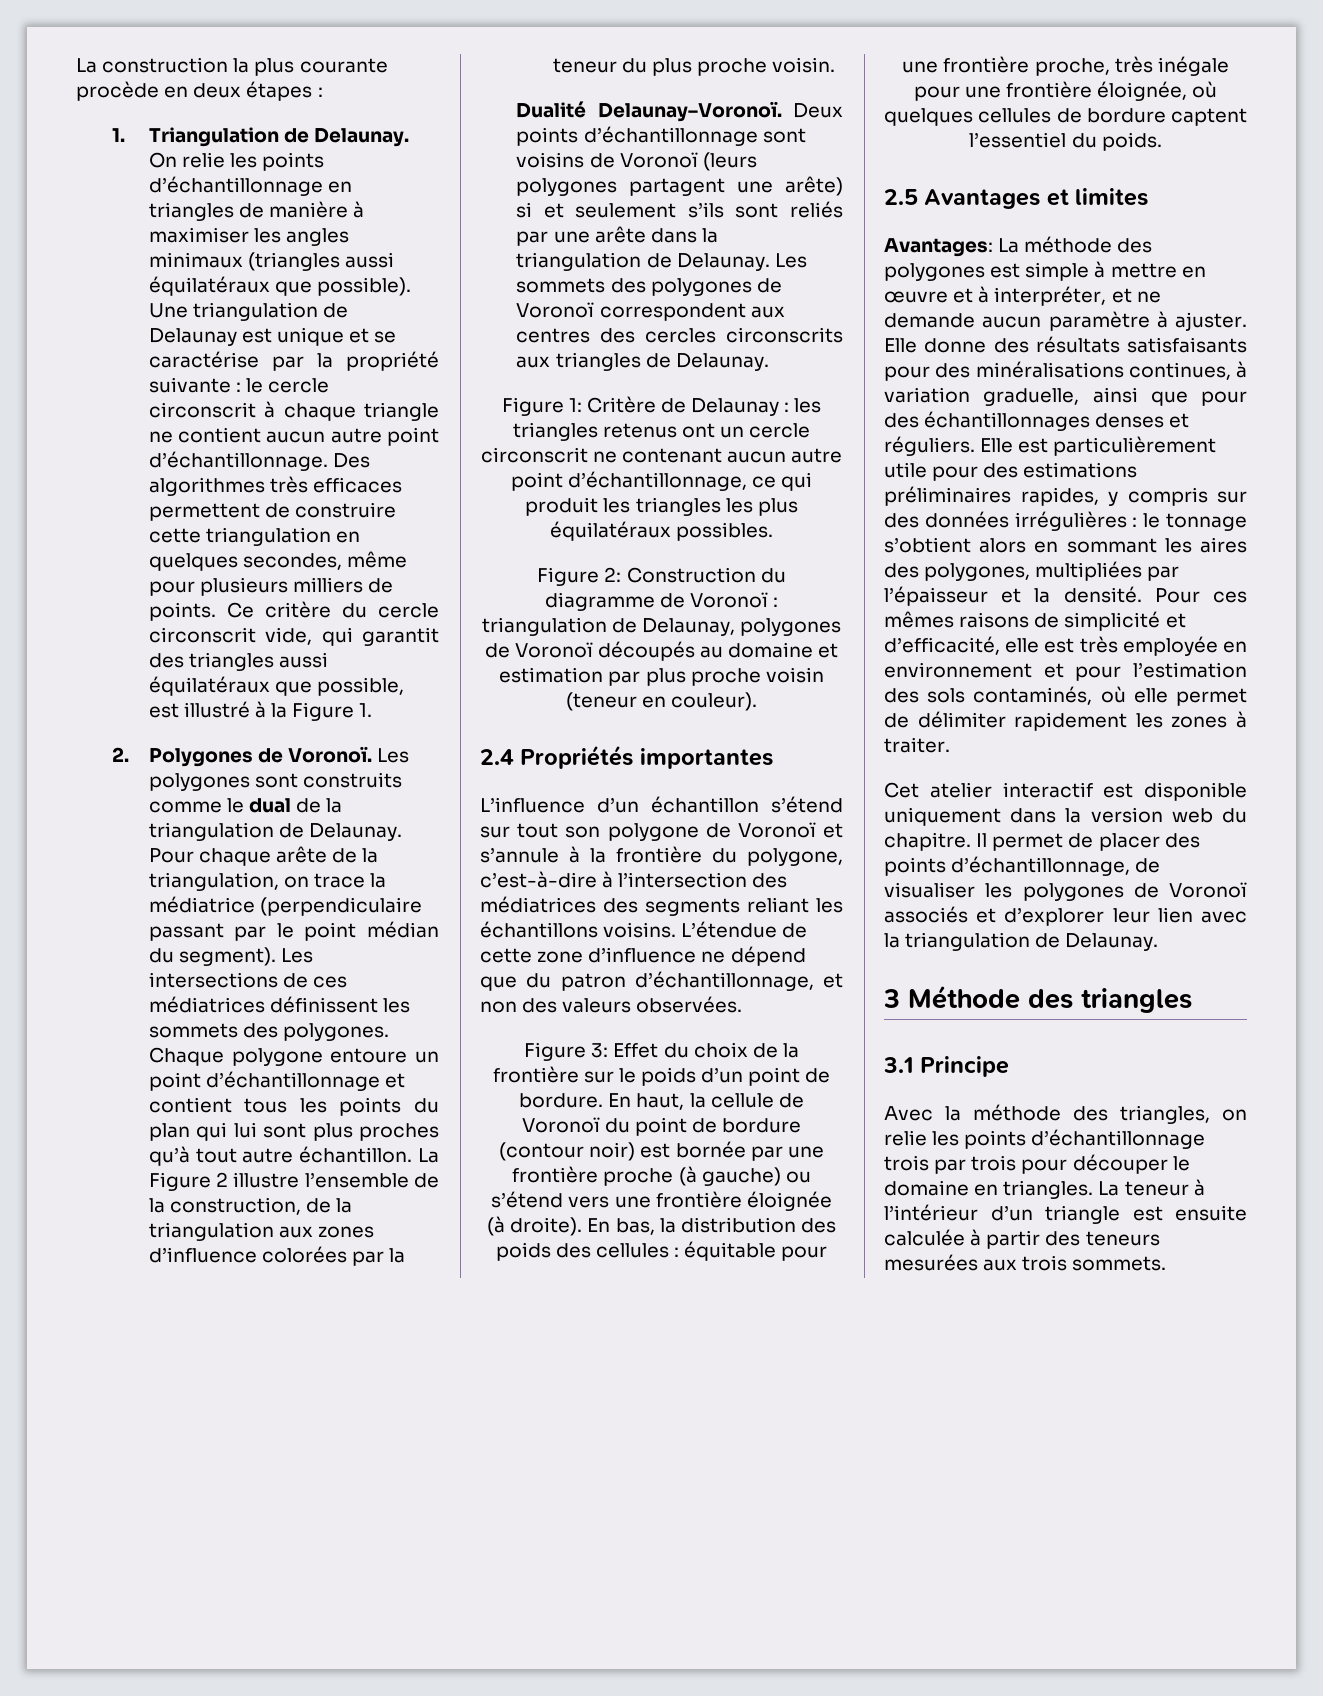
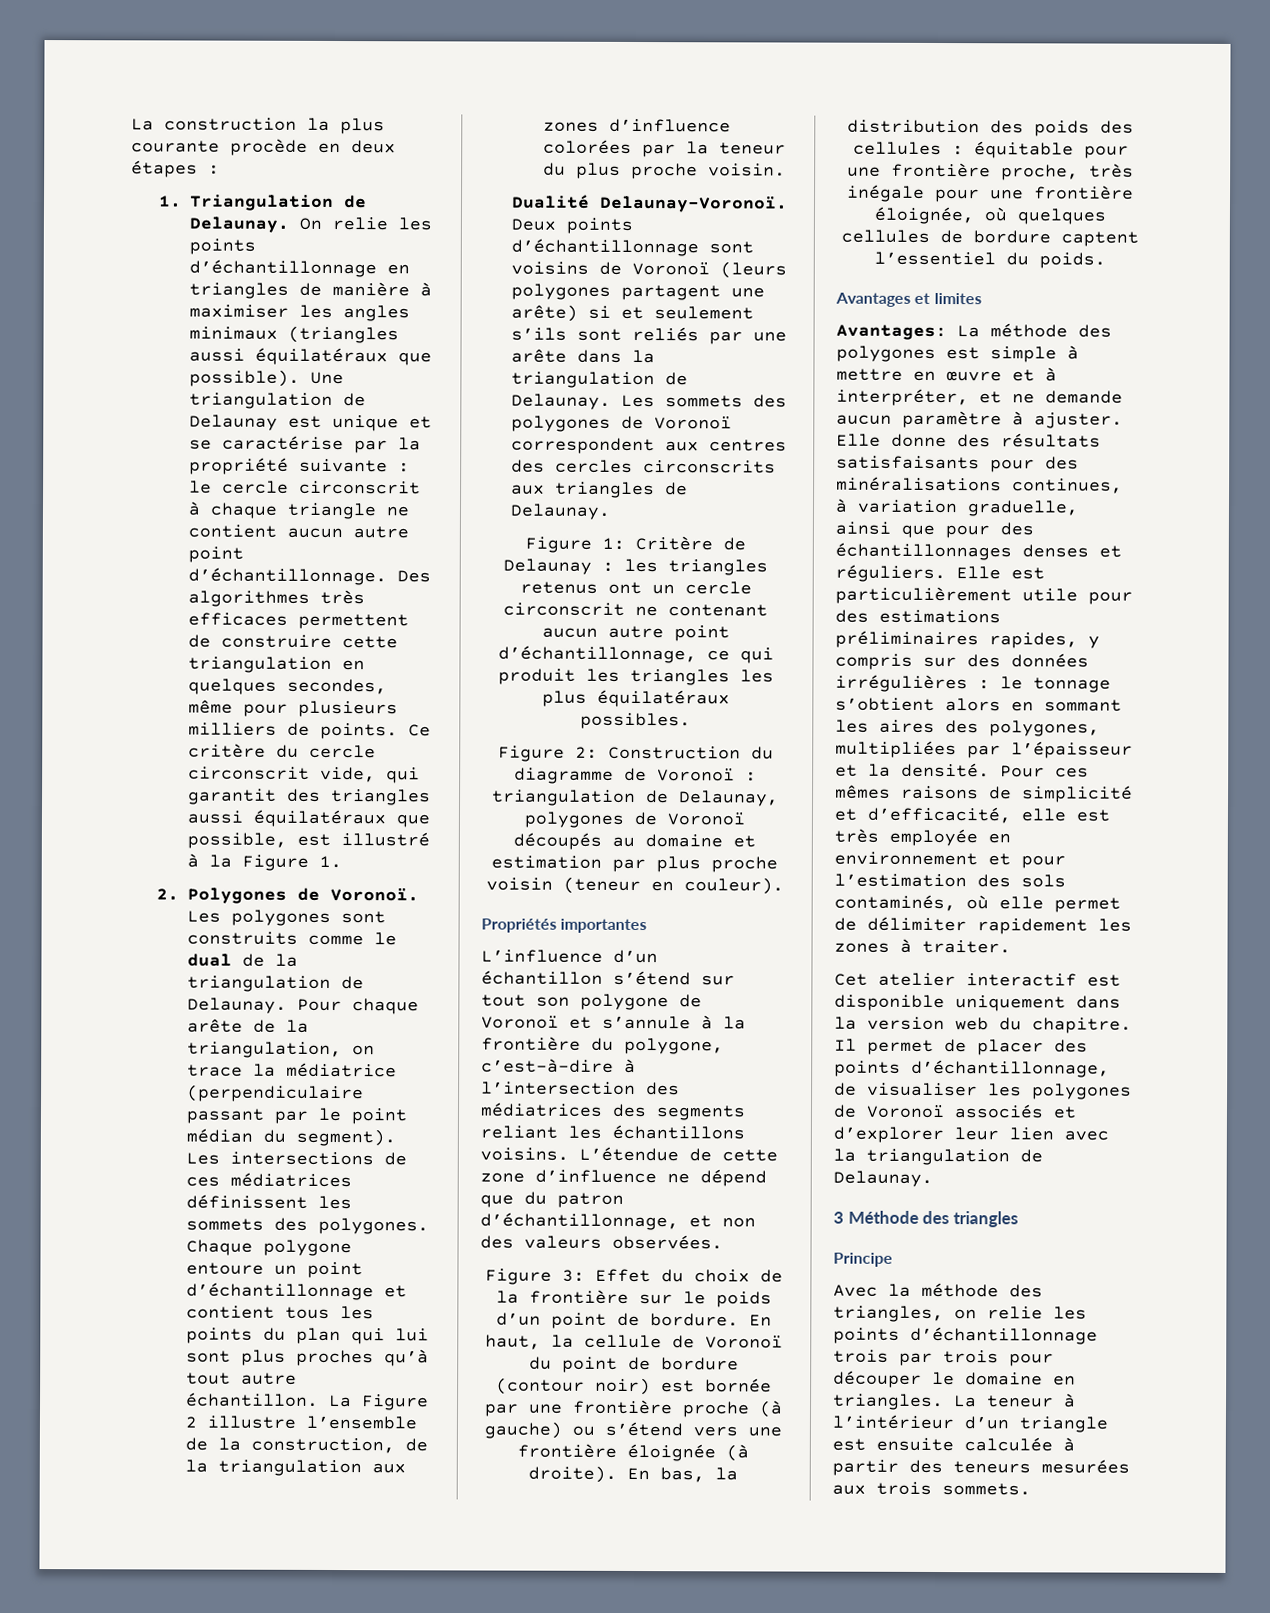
[480,749,514,765] 2.4 -> (784, 886) none
[884,189,918,205] 2.5 -> (1106, 260) none
[883,1057,914,1073] 3.1 -> (1018, 1219) none

